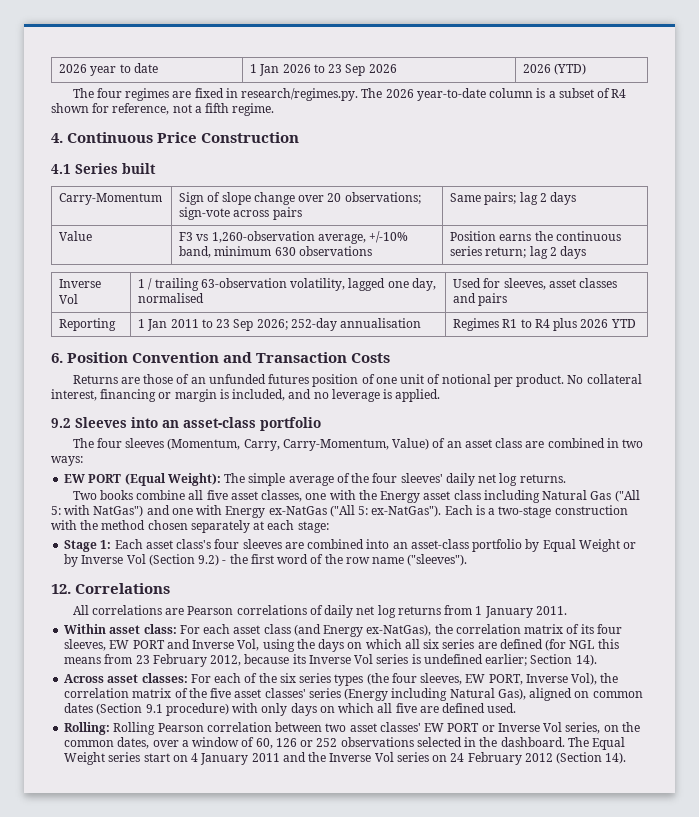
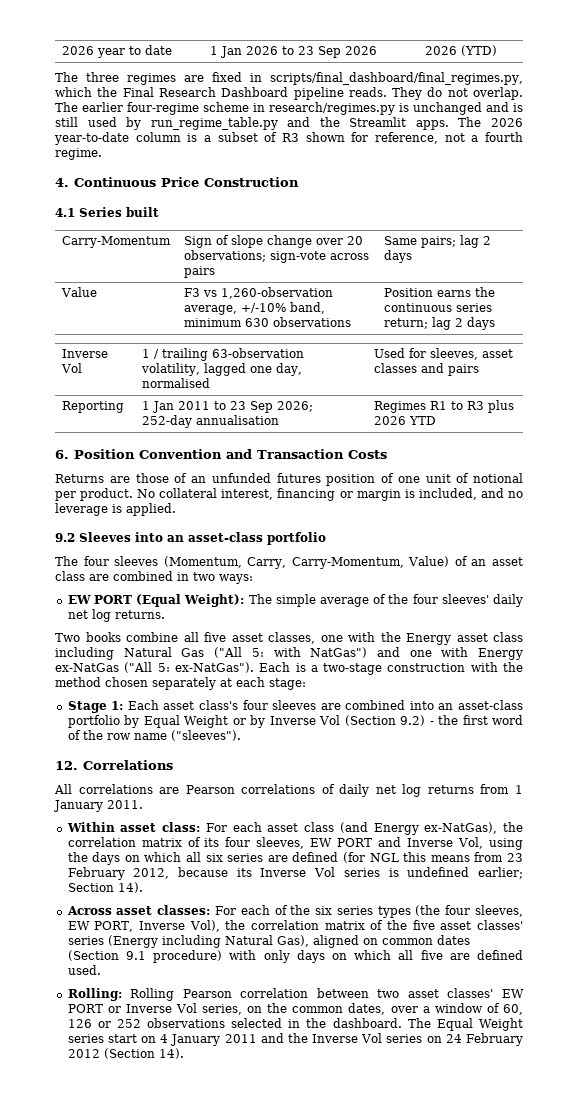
[96,88,122,98] four -> [86,72,120,82] three
[241,88,359,101] research/regimes.py. -> [270,72,524,85] [55,87,523,100] [55,102,523,115] [55,117,449,130] scripts/final_dashboard/final_regimes.py, which the Final Research Dashboard pipeline reads. They do not overlap. The earlier four-regime scheme in research/regimes.py is unchanged and is still used by run_regime_table.py and the Streamlit apps.
[611,89,627,98] R4 -> [282,133,299,142] R3
[205,103,230,113] fifth -> [485,132,523,142] fourth
[534,319,550,328] R4 -> [466,401,484,410] R3

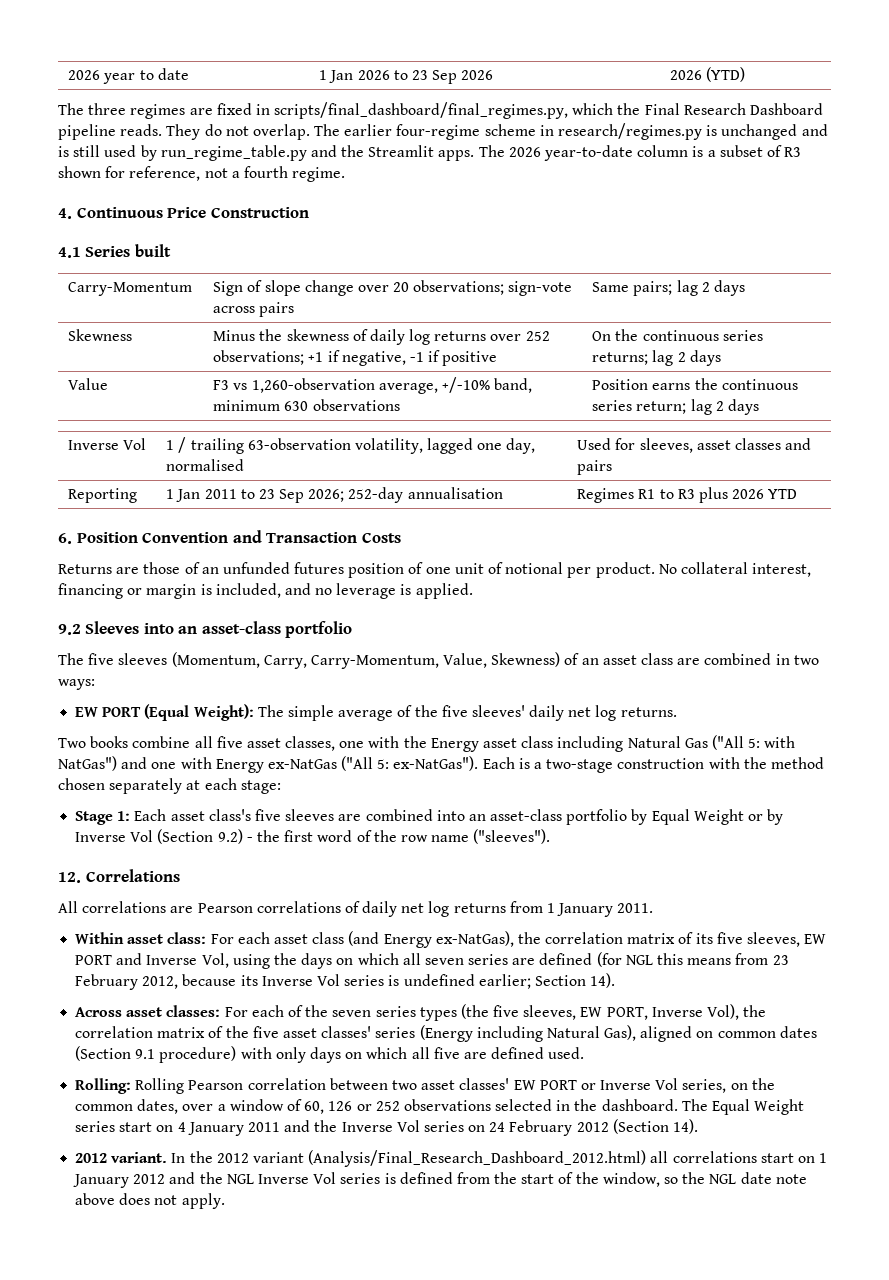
(412, 256) none -> [68,329,133,341] [213,329,550,345] [213,350,498,366] [592,329,763,341] [592,350,721,366] // Skewness | Minus the skewness of daily log returns over 252 observations; +1 if negative, -1 if positive | On the continuous series returns; lag 2 days
[83,556,109,566] four -> [88,653,115,665] five
[408,556,450,567] Value) -> [443,652,561,668] Value, Skewness)
[412,594,438,604] four -> [441,705,468,717] five
[242,700,268,710] four -> [254,809,281,821] five
[225,837,251,847] four -> [716,932,743,944] five
[205,853,223,862] six -> [424,958,464,965] seven
[315,906,333,915] six -> [332,1010,372,1017] seven
[445,905,471,915] four -> [493,1005,520,1017] five
(184, 1053) none -> [75,1150,828,1167] [73,1172,807,1188] [75,1193,225,1209] // 2012 variant. In the 2012 variant (Analysis/Final_Research_Dashboard_2012.html) all correlations start on 1 January 2012 and the NGL Inverse Vol series is defined from the start of the window, so the NGL date note above does not apply.

